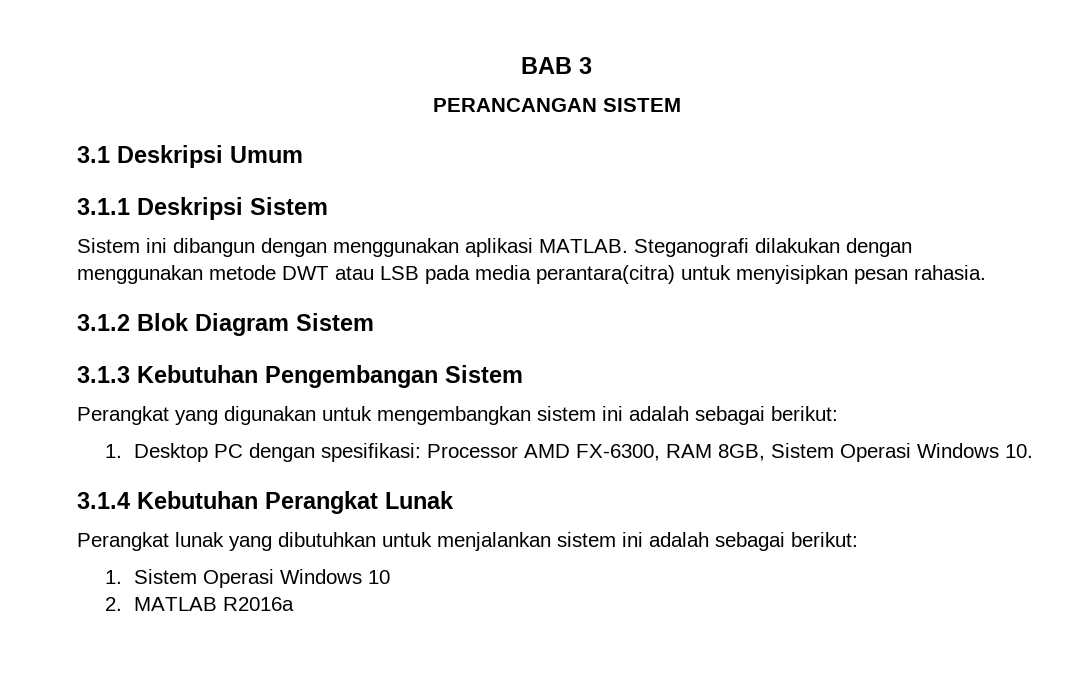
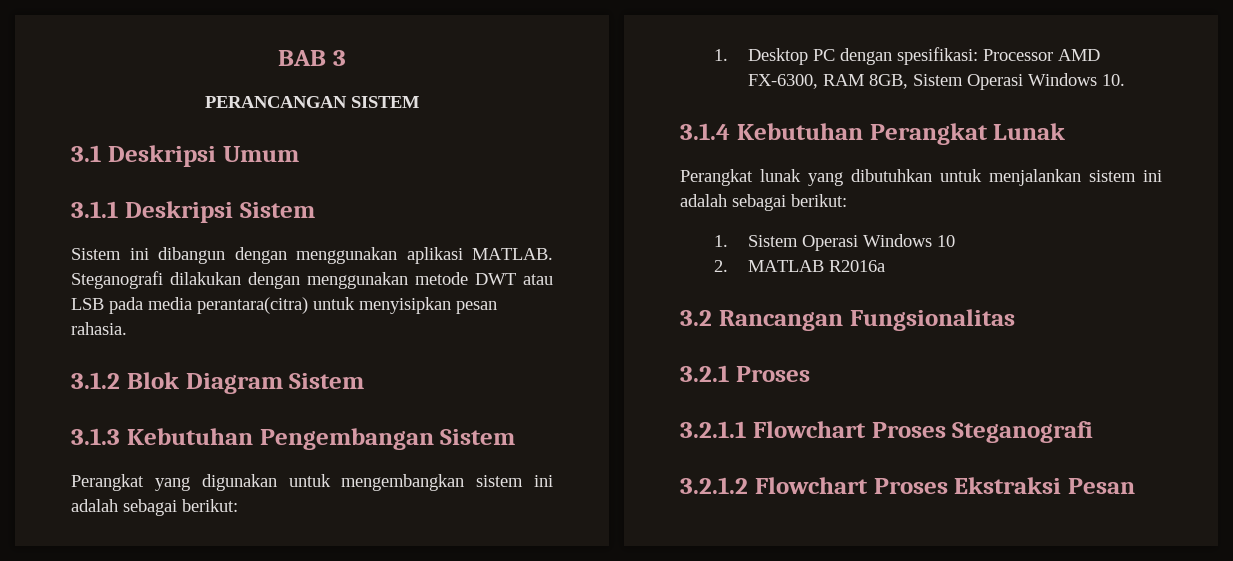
(294, 604) none -> [680,309,1015,331] [680,365,810,382] [680,421,1094,443] [680,477,1135,494] // 3.2 Rancangan Fungsionalitas // 3.2.1 Proses // 3.2.1.1 Flowchart Proses Steganografi // 3.2.1.2 Flowchart Proses Ekstraksi Pesan

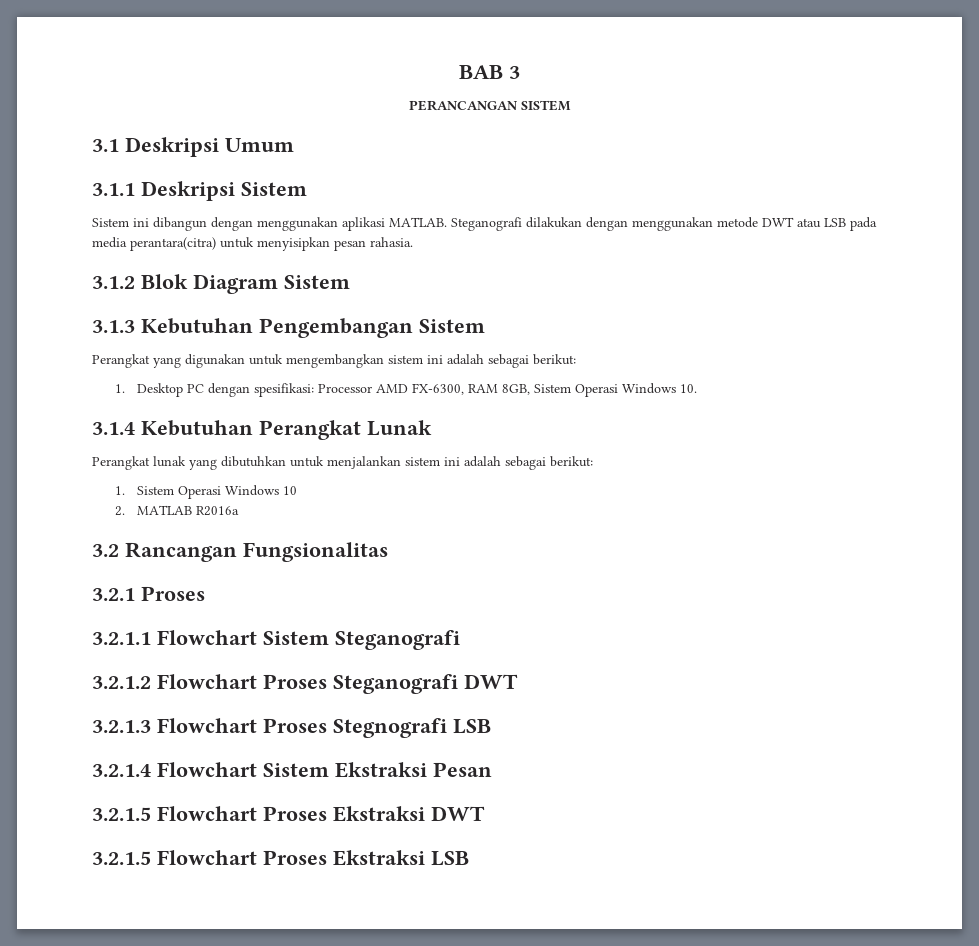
[871,422,946,438] Proses -> [263,631,329,645] Sistem
[954,477,1135,494] Ekstraksi Pesan -> [333,674,518,694] [92,718,491,738] [92,762,492,778] [92,806,485,822] [92,850,469,866] Steganografi DWT // 3.2.1.3 Flowchart Proses Stegnografi LSB // 3.2.1.4 Flowchart Sistem Ekstraksi Pesan // 3.2.1.5 Flowchart Proses Ekstraksi DWT // 3.2.1.5 Flowchart Proses Ekstraksi LSB

